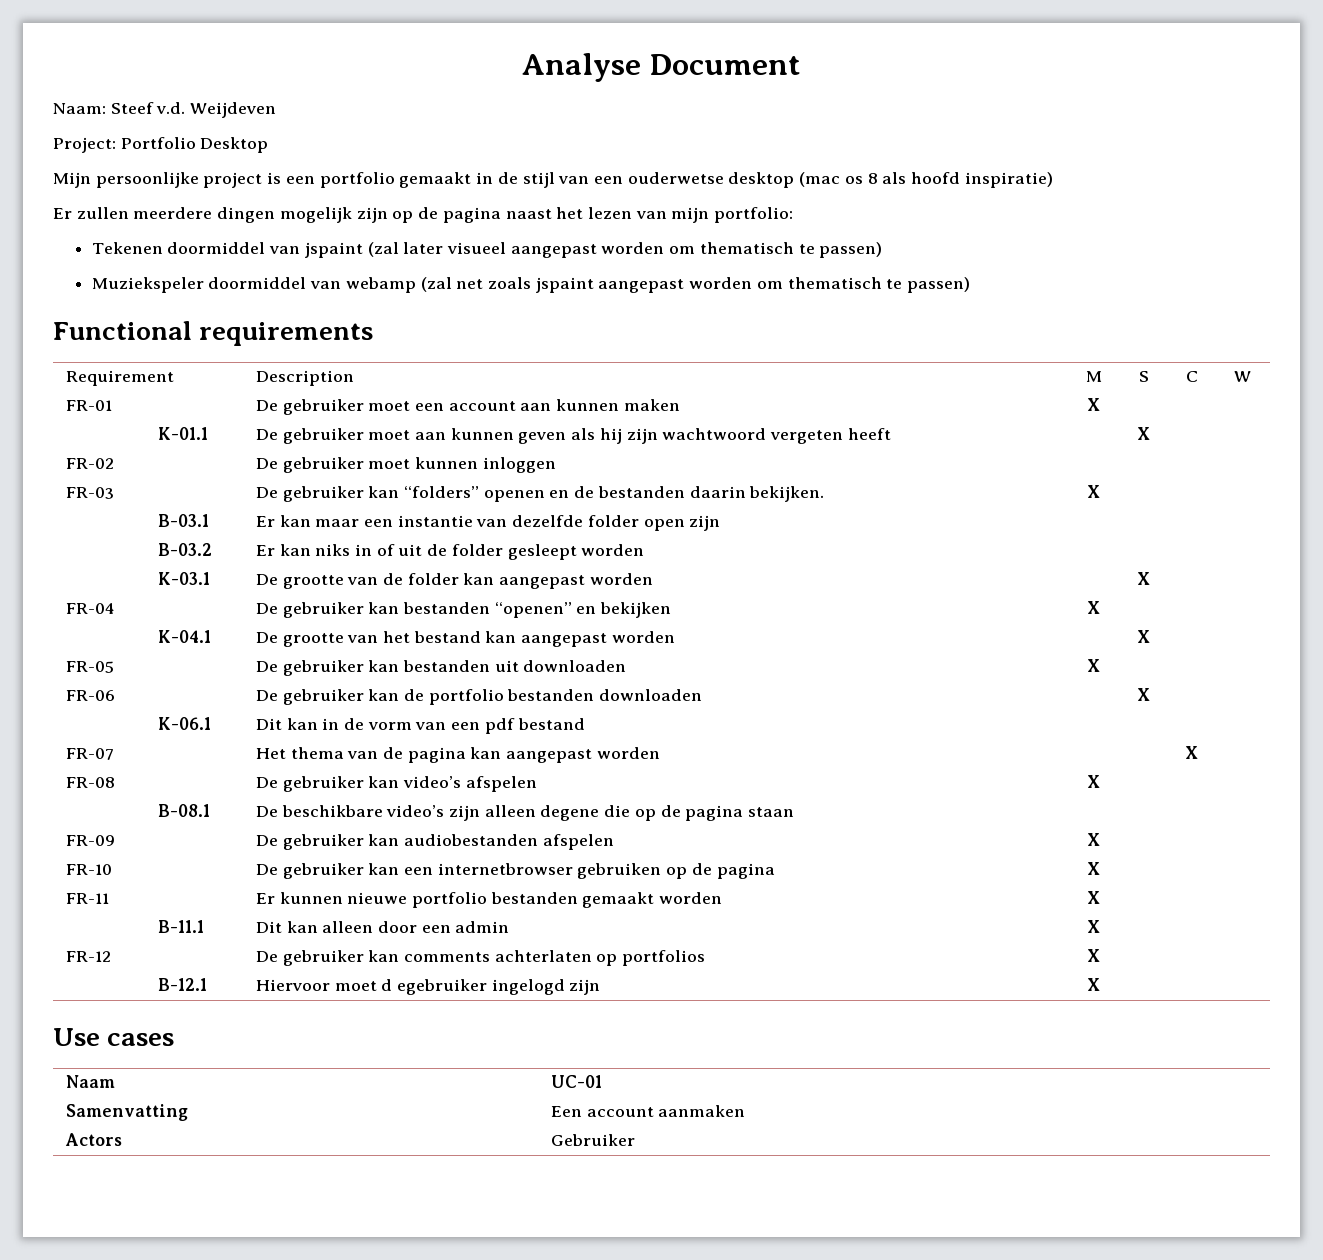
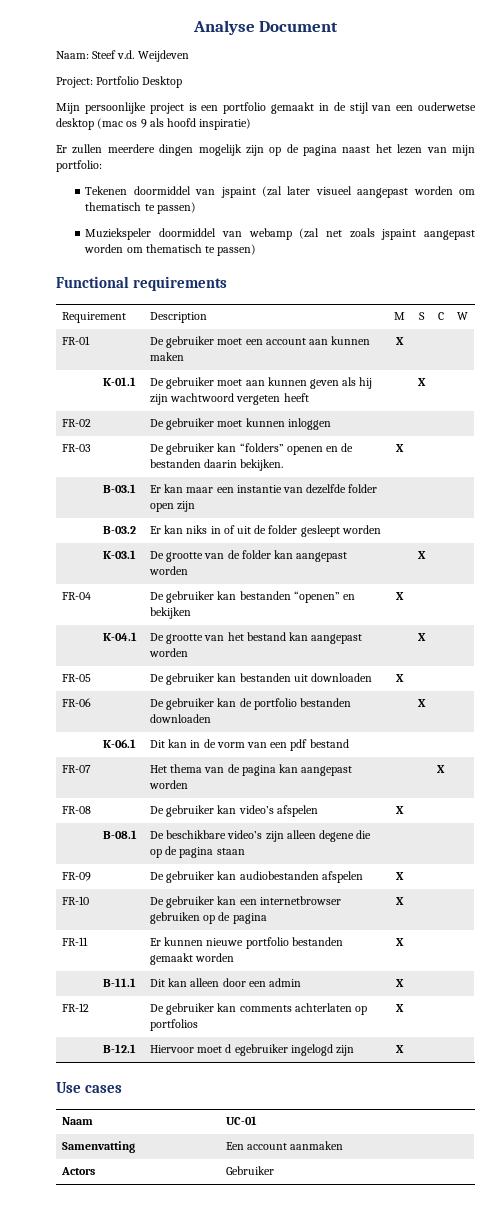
[867,173,878,184] 8 -> [140,119,147,128] 9

